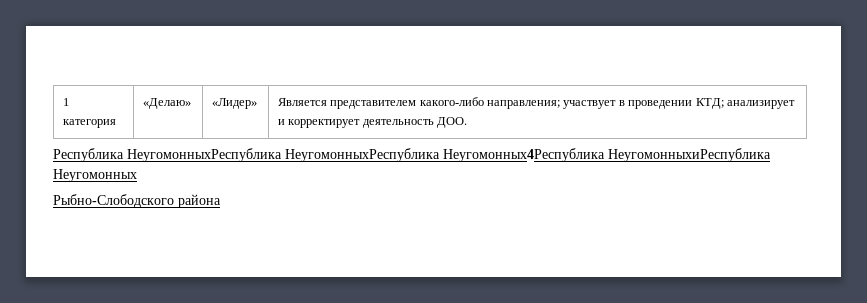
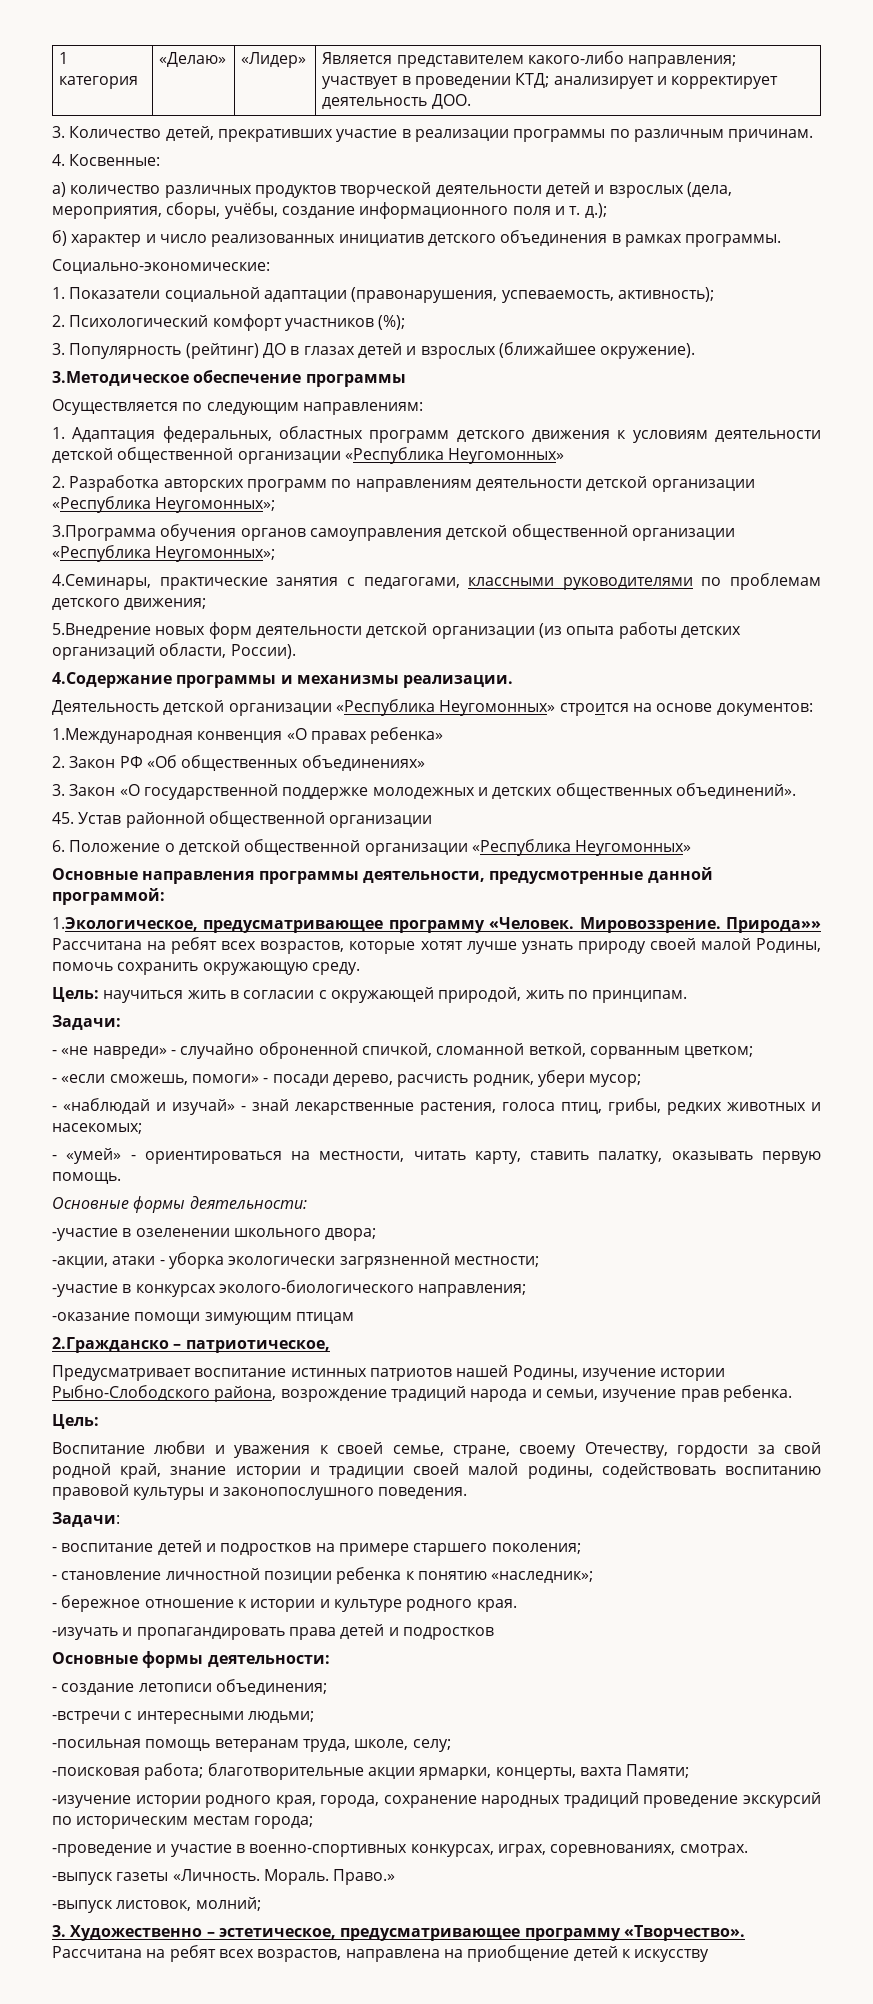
[53,148,771,162] [53,169,137,182] [53,194,221,208] Республика НеугомонныхРеспублика НеугомонныхРеспублика Неугомонных4Республика НеугомонныхиРеспублика Неугомонных // Рыбно-Слободского района -> [52,126,814,142] [52,154,161,166] [52,182,732,198] [52,202,607,219] [52,230,782,247] [52,259,270,274] [52,287,714,303] [52,314,406,331] [52,342,696,359] [52,370,406,387] [52,399,423,415] [52,426,822,443] [52,447,565,464] [52,475,755,492] [52,496,276,513] [52,524,735,541] [52,545,276,562] [52,573,821,590] [52,598,207,610] [52,622,741,639] [52,643,296,660] [52,672,514,688] [52,699,813,716] [52,727,444,744] [52,755,425,771] [52,783,796,800] [52,811,433,828] [52,839,692,856] [52,867,713,884] [52,888,165,905] [52,917,821,933] [52,937,822,954] [52,962,360,975] [52,987,688,1003] [52,1015,121,1030] [52,1042,754,1059] [52,1070,642,1087] [52,1098,821,1115] [52,1123,142,1134] [52,1148,821,1164] [52,1172,121,1184] [52,1196,307,1213] [52,1228,377,1241] [52,1252,539,1269] [52,1280,527,1297] [52,1312,354,1325] [52,1337,330,1353] [52,1365,726,1381] [52,1385,792,1402] [52,1414,99,1429] [52,1441,821,1458] [52,1463,821,1479] [52,1484,468,1500] [52,1512,120,1527] [52,1540,581,1556] [52,1567,594,1584] [52,1595,517,1612] [52,1624,494,1640] [52,1651,330,1668] [52,1679,327,1695] [52,1711,314,1724] [52,1739,451,1752] [52,1763,690,1780] [52,1792,821,1808] [52,1816,313,1829] [52,1844,748,1857] [52,1869,396,1885] [52,1897,261,1913] [52,1925,745,1941] [52,1945,710,1962] 3. Количество детей, прекративших участие в реализации программы по различным причинам. // 4. Косвенные: // а) количество различных продуктов творческой деятельности детей и взрослых (дела, мероприятия, сборы, учёбы, создание информационного поля и т. д.); // б) характер и число реализованных инициатив детского объединения в рамках программы. // Социально-экономические: // 1. Показатели социальной адаптации (правонарушения, успеваемость, активность); // 2. Психологический комфорт участников (%); // 3. Популярность (рейтинг) ДО в глазах детей и взрослых (ближайшее окружение). // 3.Методическое обеспечение программы // Осуществляется по следующим направлениям: // 1. Адаптация федеральных, областных программ детского движения к условиям деятельности детской общественной организации «Республика Неугомонных» // 2. Разработка авторских программ по направлениям деятельности детской организации «Республика Неугомонных»; // 3.Программа обучения органов самоуправления детской общественной организации «Республика Неугомонных»; // 4.Семинары, практические занятия с педагогами, классными руководителями по проблемам детского движения; // 5.Внедрение новых форм деятельности детской организации (из опыта работы детских организаций области, России). // 4.Содержание программы и механизмы реализации. // Деятельность детской организации «Республика Неугомонных» строится на основе документов: // 1.Международная конвенция «О правах ребенка» // 2. Закон РФ «Об общественных объединениях» // 3. Закон «О государственной поддержке молодежных и детских общественных объединений». // 45. Устав районной общественной организации // 6. Положение о детской общественной организации «Республика Неугомонных» // Основные направления программы деятельности, предусмотренные данной программой: // 1.Экологическое, предусматривающее программу «Человек. Мировоззрение. Природа»» Рассчитана на ребят всех возрастов, которые хотят лучше узнать природу своей малой Родины, помочь сохранить окружающую среду. // Цель: научиться жить в согласии с окружающей природой, жить по принципам. // Задачи: // - «не навреди» - случайно оброненной спичкой, сломанной веткой, сорванным цветком; // - «если сможешь, помоги» - посади дерево, расчисть родник, убери мусор; // - «наблюдай и изучай» - знай лекарственные растения, голоса птиц, грибы, редких животных и насекомых; // - «умей» - ориентироваться на местности, читать карту, ставить палатку, оказывать первую помощь. // Основные формы деятельности: // -участие в озеленении школьного двора; // -акции, атаки - уборка экологически загрязненной местности; // -участие в конкурсах эколого-биологического направления; // -оказание помощи зимующим птицам // 2.Гражданско – патриотическое, // Предусматривает воспитание истинных патриотов нашей Родины, изучение истории Рыбно-Слободского района, возрождение традиций народа и семьи, изучение прав ребенка. // Цель: // Воспитание любви и уважения к своей семье, стране, своему Отечеству, гордости за свой родной край, знание истории и традиции своей малой родины, содействовать воспитанию правовой культуры и законопослушного поведения. // Задачи: // - воспитание детей и подростков на примере старшего поколения; // - становление личностной позиции ребенка к понятию «наследник»; // - бережное отношение к истории и культуре родного края. // -изучать и пропагандировать права детей и подростков // Основные формы деятельности: // - создание летописи объединения; // -встречи с интересными людьми; // -посильная помощь ветеранам труда, школе, селу; // -поисковая работа; благотворительные акции ярмарки, концерты, вахта Памяти; // -изучение истории родного края, города, сохранение народных традиций проведение экскурсий по историческим местам города; // -проведение и участие в военно-спортивных конкурсах, играх, соревнованиях, смотрах. // -выпуск газеты «Личность. Мораль. Право.» // -выпуск листовок, молний; // 3. Художественно – эстетическое, предусматривающее программу «Творчество». Рассчитана на ребят всех возрастов, направлена на приобщение детей к искусству

